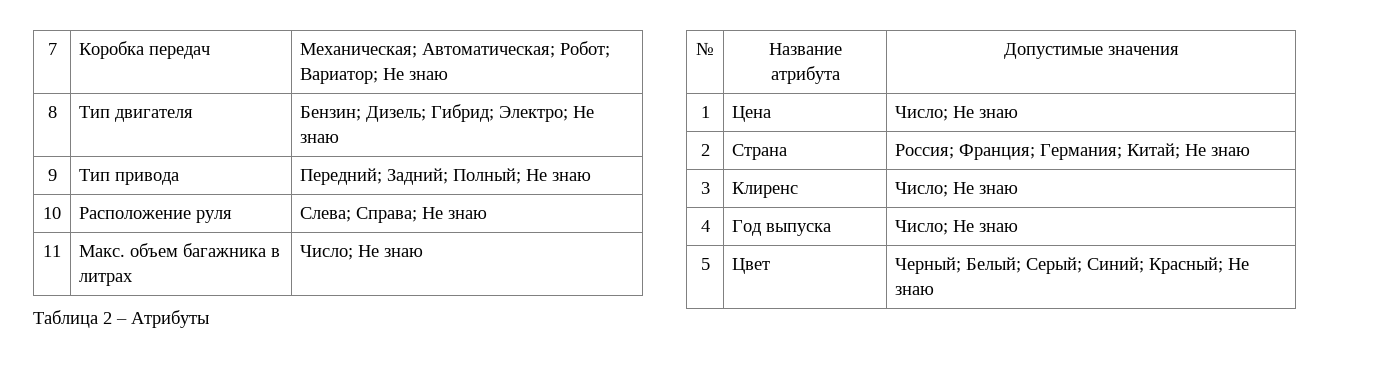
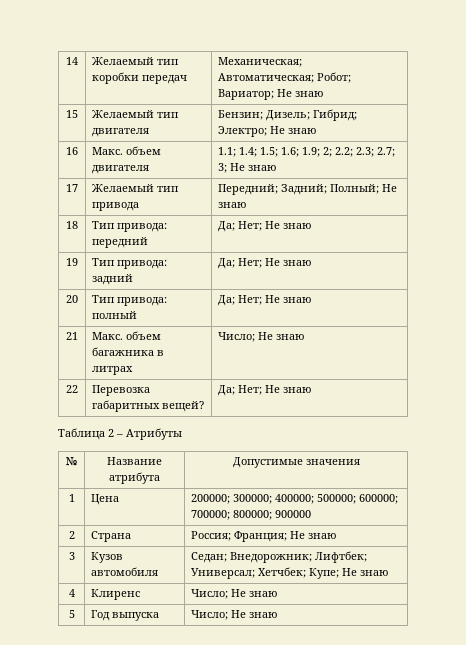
[47,43,57,55] [79,41,145,59] 7 | Коробка -> [66,57,78,65] [92,57,180,65] [92,72,140,84] 14 | Желаемый тип коробки
[47,106,57,118] [79,106,111,118] 8 | Тип -> [66,110,78,118] [92,110,180,118] 15 | Желаемый тип
[47,169,57,181] [79,169,111,181] 9 | Тип -> [66,147,78,155] [92,146,162,155] [92,165,150,174] [218,147,396,157] [218,163,277,173] [66,184,78,192] [92,184,180,192] 16 | Макс. объем двигателя | 1.1; 1.4; 1.5; 1.6; 1.9; 2; 2.2; 2.3; 2.7; 3; Не знаю // 17 | Желаемый тип
[43,207,61,219] [79,207,233,223] [300,207,488,223] [43,245,61,257] 10 | Расположение руля | Слева; Справа; Не знаю // 11 -> [66,221,78,229] [92,221,168,232] [92,237,149,248] [218,221,312,232] [66,258,78,266] [92,258,168,269] [92,274,134,285] [218,258,312,269] [66,295,78,303] [92,295,168,306] [92,311,138,319] [218,295,312,306] [66,332,78,340] 18 | Тип привода: передний | Да; Нет; Не знаю // 19 | Тип привода: задний | Да; Нет; Не знаю // 20 | Тип привода: полный | Да; Нет; Не знаю // 21
(424, 252) none -> [66,385,78,393] [92,385,151,396] [92,400,205,412] [218,385,312,396] // 22 | Перевозка габаритных вещей? | Да; Нет; Не знаю
[895,106,1019,121] Число; Не знаю -> [191,494,399,504] [191,510,312,520] 200000; 300000; 400000; 500000; 600000; 700000; 800000; 900000
[1040,143,1181,160] Германия; Китай; -> (288, 536) none
(710, 188) none -> [91,552,124,563] [91,567,159,576] [191,551,368,563] [191,567,389,579] [68,589,75,597] | Кузов автомобиля | Седан; Внедорожник; Лифтбек; Универсал; Хетчбек; Купе; Не знаю // 4
[700,220,710,232] 4 -> [68,610,75,618] 5
[700,258,710,270] [732,258,771,274] [895,257,1250,274] [895,286,935,295] // 5 | Цвет | Черный; Белый; Серый; Синий; Красный; Не знаю -> (278, 615) none

